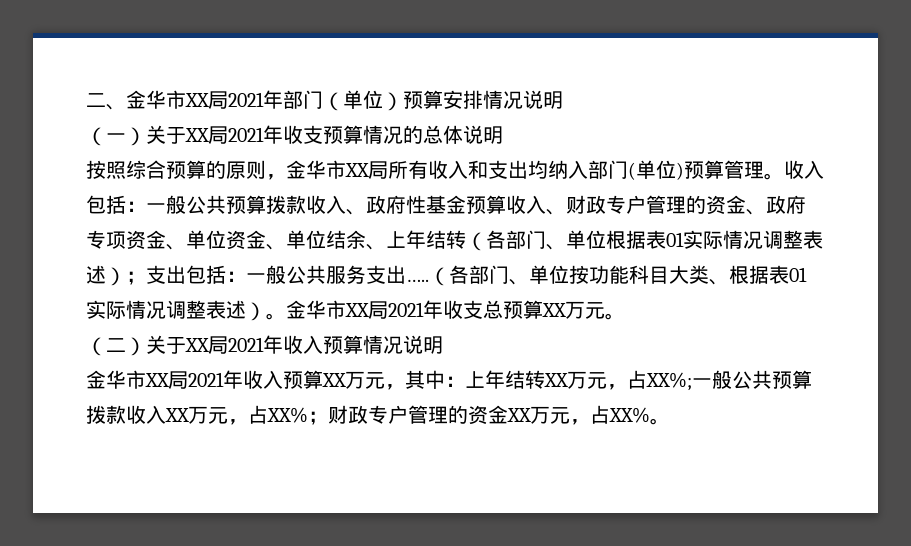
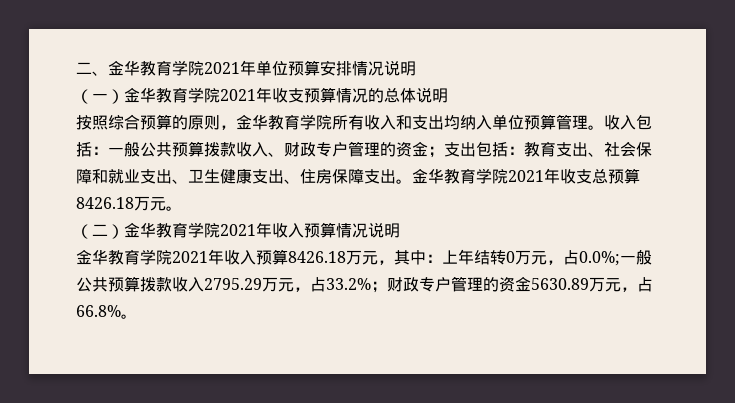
[166,90,403,111] 市XX局2021年部门（单位） -> [140,60,288,76] 教育学院2021年单位
[146,125,228,144] 关于XX局 -> [124,87,220,103] 金华教育学院
[326,160,388,179] 市XX局 -> [268,114,332,130] 教育学院
[588,160,684,180] 部门(单位) -> [492,114,524,130] 单位
[366,195,806,215] [86,230,823,251] [86,265,807,286] [86,300,388,321] 政府性基金预算收入、财政专户管理的资金、政府专项资金、单位资金、单位结余、上年结转（各部门、单位根据表01实际情况调整表述）；支出包括：一般公共服务支出…..（各部门、单位按功能科目大类、根据表01实际情况调整表述）。金华市XX局 -> [284,141,652,158] [76,168,508,184] 财政专户管理的资金；支出包括：教育支出、社会保障和就业支出、卫生健康支出、住房保障支出。金华教育学院
[542,303,566,317] XX -> [76,197,134,209] 8426.18
[146,335,228,354] 关于XX局 -> [124,222,220,238] 金华教育学院
[126,370,346,389] 市XX局2021年收入预算XX -> [108,249,346,265] 教育学院2021年收入预算8426.18
[544,370,812,391] [86,405,308,425] XX万元，占XX%;一般公共预算拨款收入XX万元，占XX% -> [506,249,652,266] [76,276,371,292] 0万元，占0.0%;一般公共预算拨款收入2795.29万元，占33.2%
[507,405,650,425] XX万元，占XX% -> [531,277,653,292] [76,305,121,317] 5630.89万元，占66.8%

